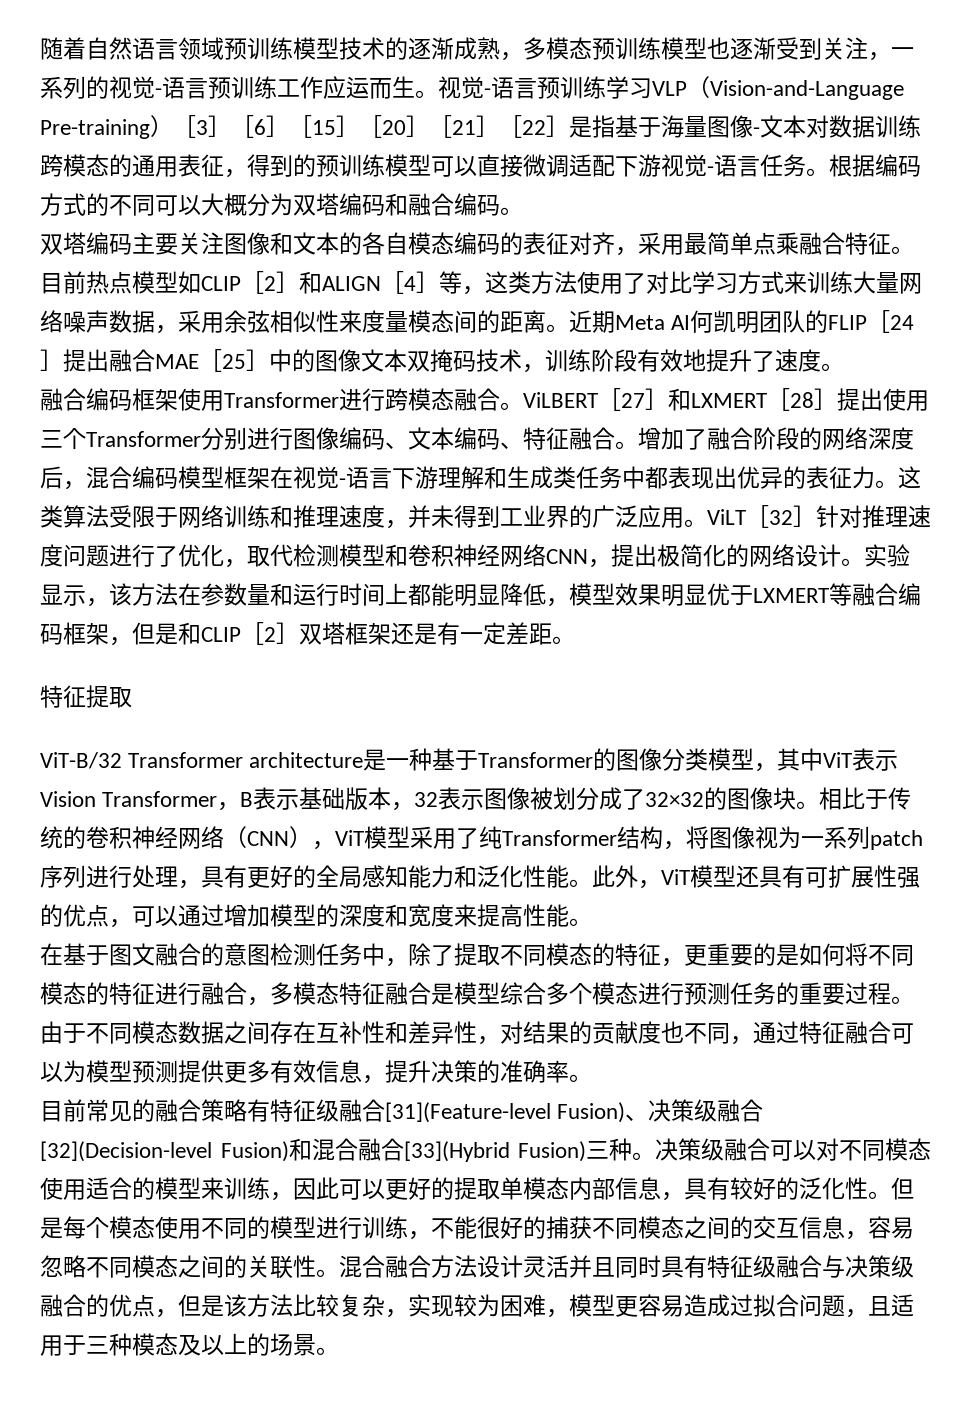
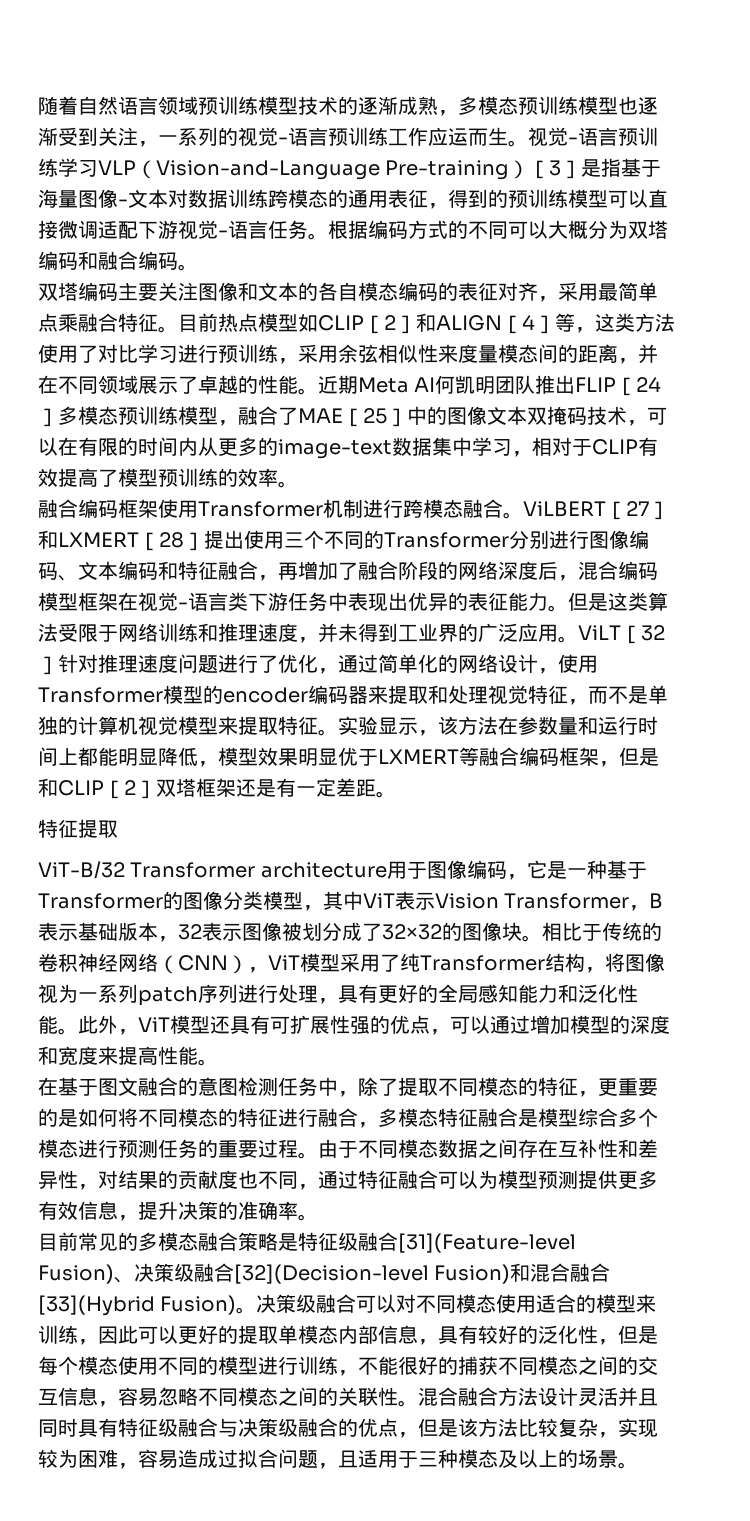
[231,115,569,138] ［6］［15］［20］［21］［22］ -> (582, 169) none
[738,271,922,294] [40,310,155,333] 方式来训练大量网络噪声数据 -> [178,344,278,363] 进行预训练
(546, 321) none -> [618,344,658,364] [38,375,298,394] ，并在不同领域展示了卓越的性能
[805,310,829,333] 的 -> [535,375,576,394] 推出
[63,349,155,372] 提出融合 -> [58,406,298,426] 多模态预训练模型，融合了
[545,349,821,372] 训练阶段有效地提升了速度 -> [647,407,667,425] [38,437,658,459] [38,468,278,487] 可以在有限的时间内从更多的image-text数据集中学习，相对于CLIP有效提高了模型预训练的效率
(339, 400) none -> [323,499,363,518] 机制
(86, 439) none -> [324,530,384,549] 不同的
[500,427,638,450] 、特征融合。 -> [158,561,298,581] 和特征融合，再
[392,466,668,489] 下游理解和生成类任务中都 -> [228,592,348,611] 类下游任务中
[852,466,898,489] 力。 -> [508,592,608,612] 能力。但是
[247,544,841,568] 取代检测模型和卷积神经网络CNN，提出极简化的网络设计 -> [338,654,598,674] [38,685,668,705] [38,716,318,736] 通过简单化的网络设计，使用Transformer模型的encoder编码器来提取和处理视觉特征，而不是单独的计算机视觉模型来提取特征
(364, 760) none -> [386,860,547,880] 用于图像编码，它
(155, 1110) none -> [138,1232,198,1251] 多模态
[247,1099,270,1122] 有 -> [278,1233,298,1251] 是
[586,1138,632,1161] 三种 -> (237, 1305) none
[868,1191,891,1199] 。 -> [598,1339,618,1345] ，
[569,1294,638,1317] 模型更 -> (138, 1466) none

